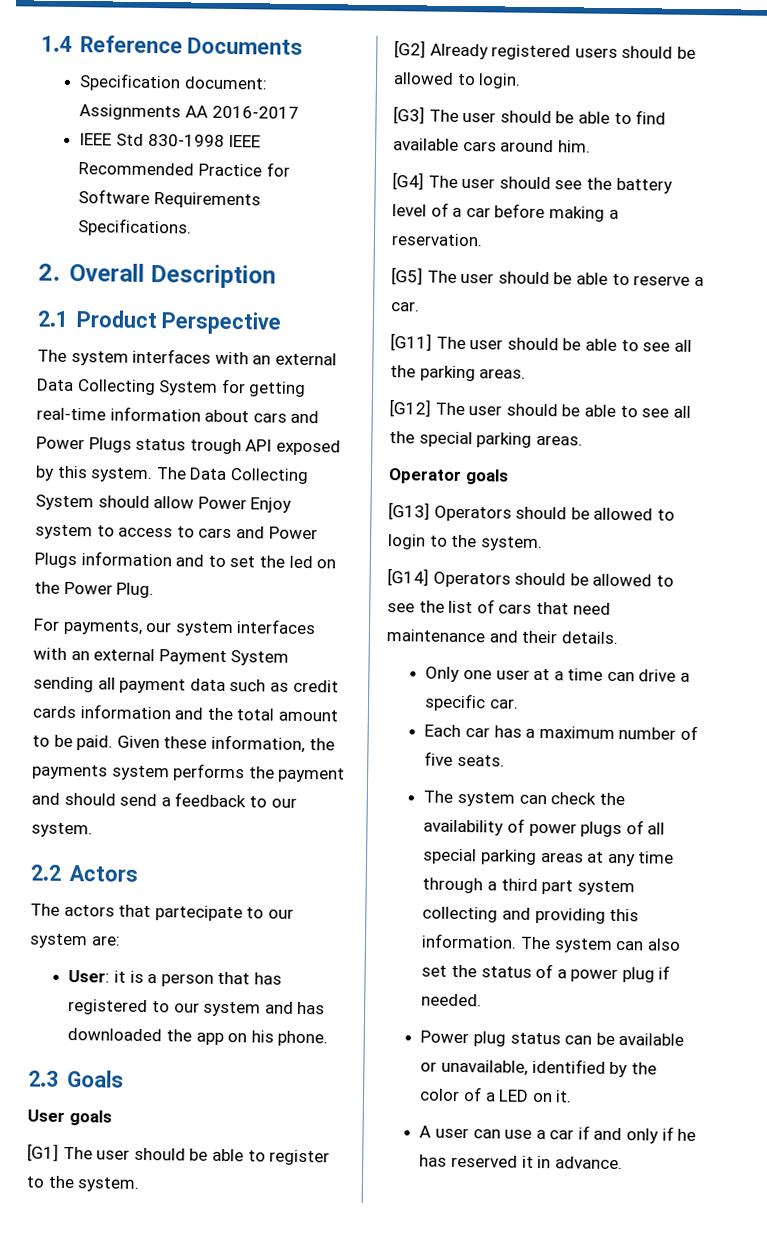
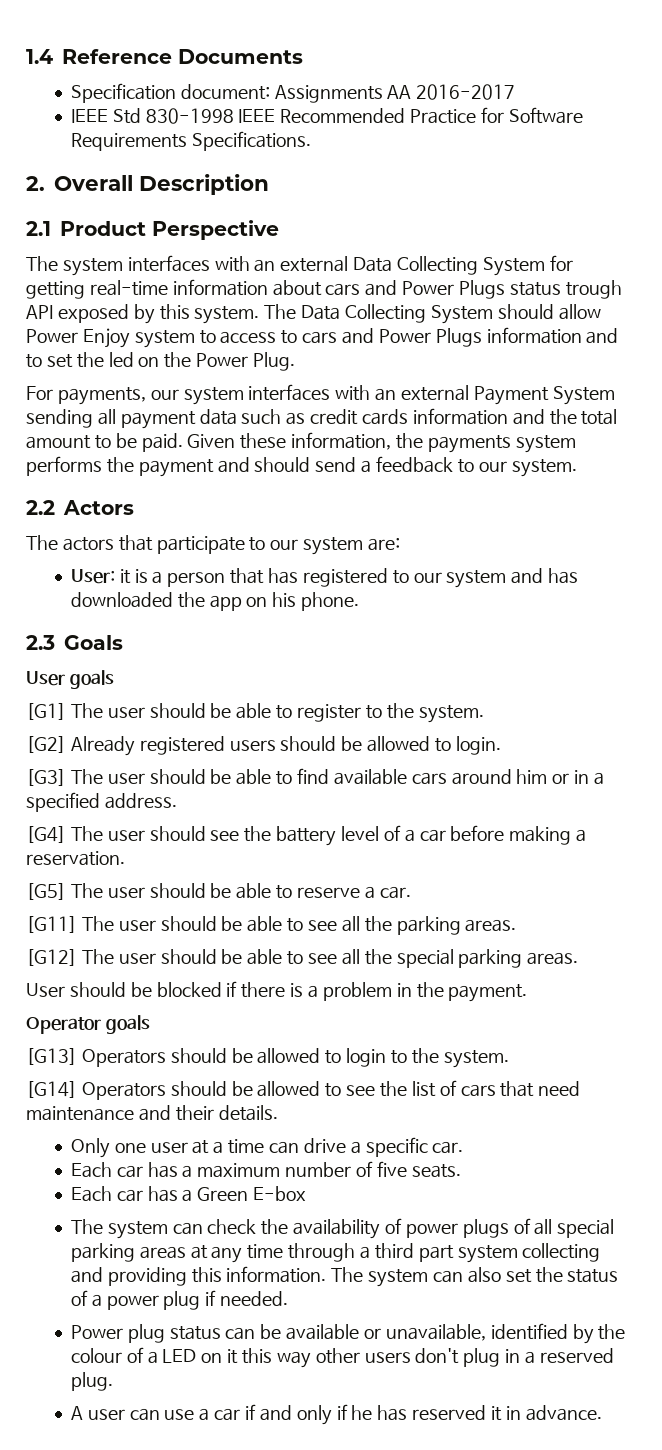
[154,905,243,922] partecipate -> [156,536,245,554] participate
[557,140,591,153] him. -> [516,769,605,785] [26,792,177,812] him or in a specified address.
(583, 440) none -> [26,981,528,1002] // User should be blocked if there is a problem in the payment.
(505, 760) none -> [70,1186,307,1202] // Each car has a Green E-box
[419,1088,461,1102] color -> [70,1348,122,1363] colour
[555,1090,573,1103] it. -> [227,1348,614,1368] [70,1372,113,1391] it this way other users don't plug in a reserved plug.

